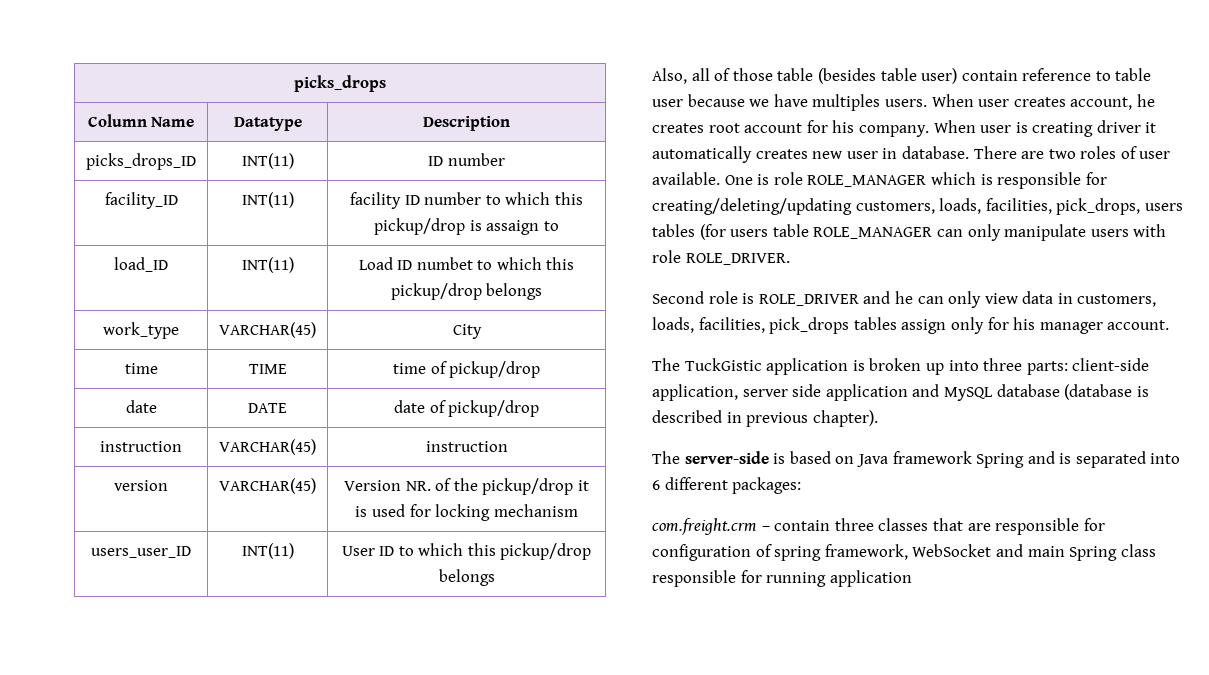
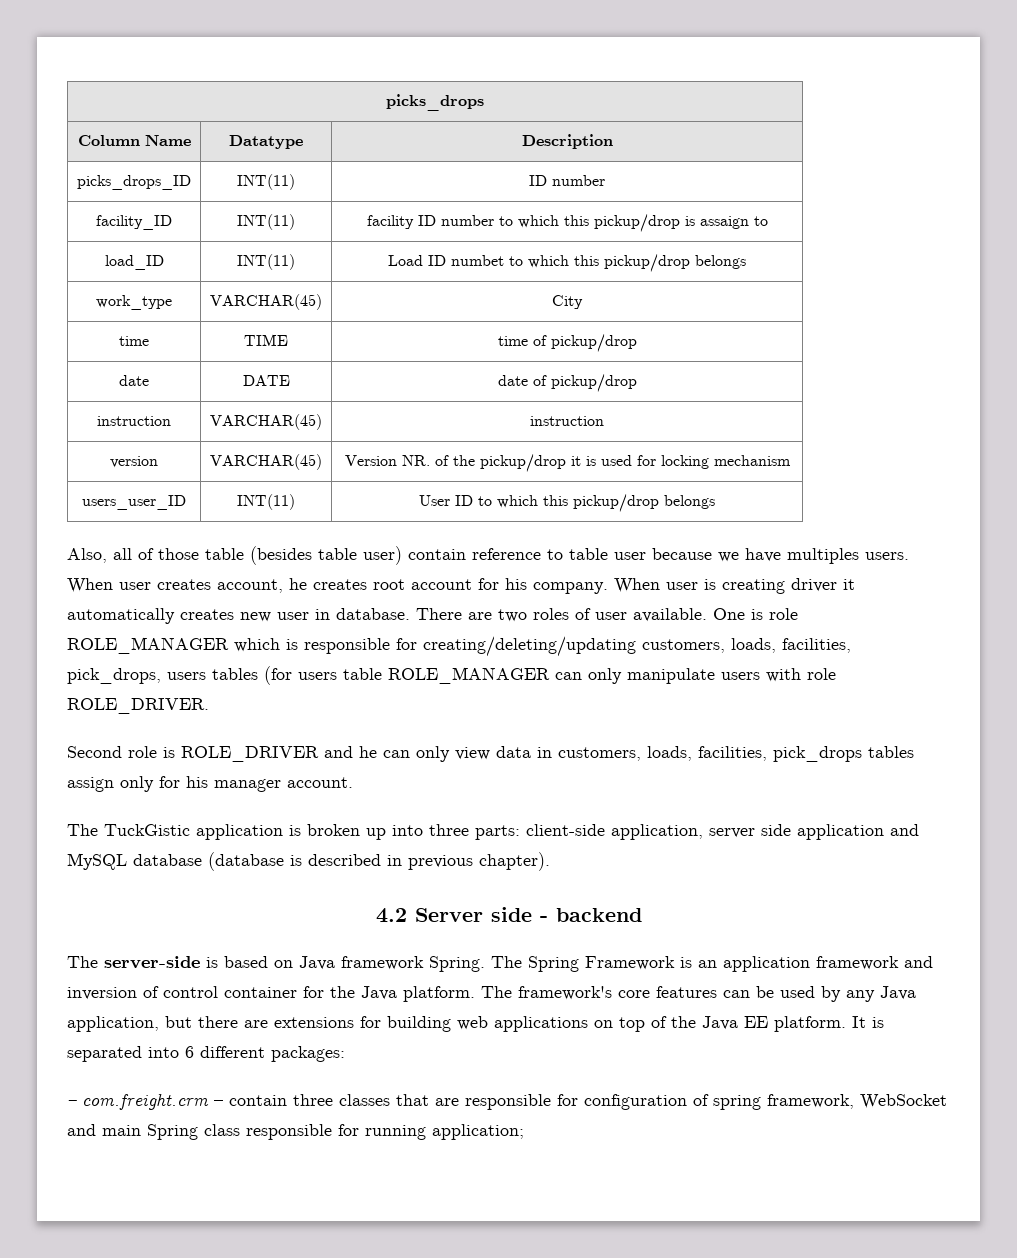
(878, 418) none -> [375,907,642,923] // 4.2 Server side - backend
[976,451,1055,468] Spring and -> [429,956,933,972] [67,986,916,1002] [67,1016,866,1032] Spring. The Spring Framework is an application framework and inversion of control container for the Java platform. The framework's core features can be used by any Java application, but there are extensions for building web applications on top of the Java EE platform. It
(802, 485) none -> [67,1100,77,1106] –
[829,570,912,587] application -> [432,1124,524,1140] application;

